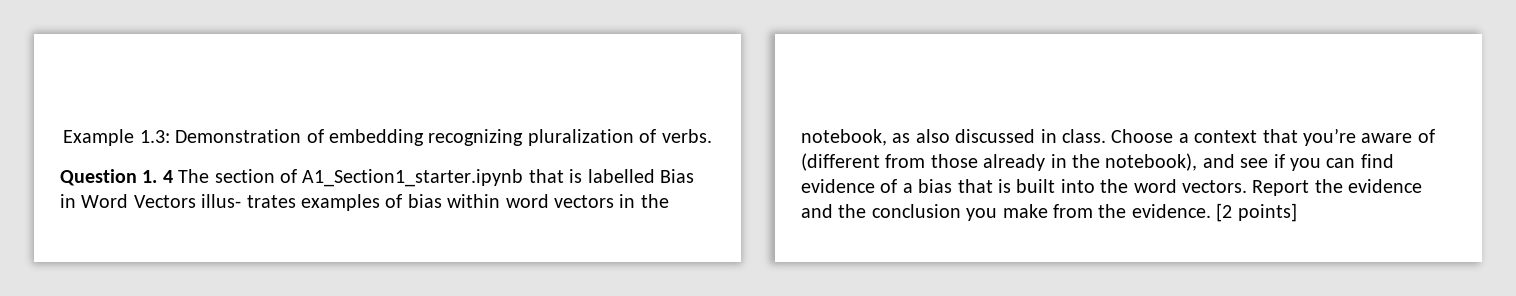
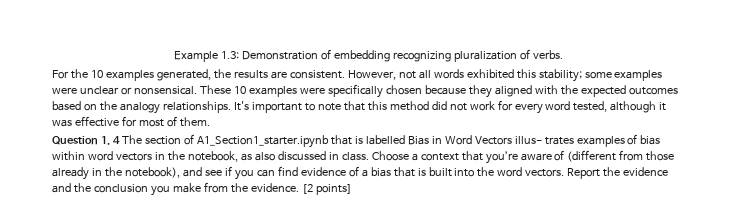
(712, 136) none -> [52,69,663,82] [52,84,678,98] [52,100,667,114] [52,116,210,127] // For the 10 examples generated, the results are consistent. However, not all words exhibited this stability; some examples were unclear or nonsensical. These 10 examples were specifically chosen because they aligned with the expected outcomes based on the analogy relationships. It's important to note that this method did not work for every word tested, although it was effective for most of them.

